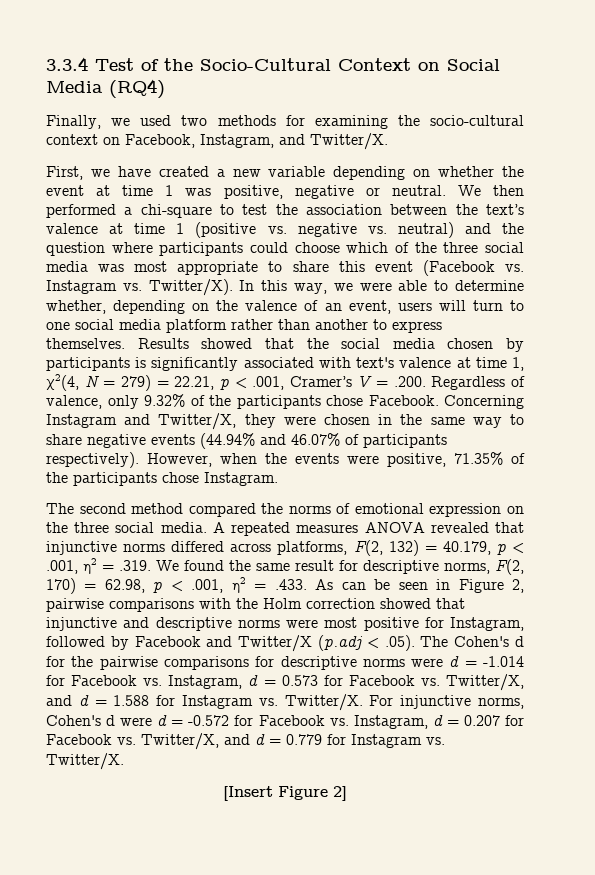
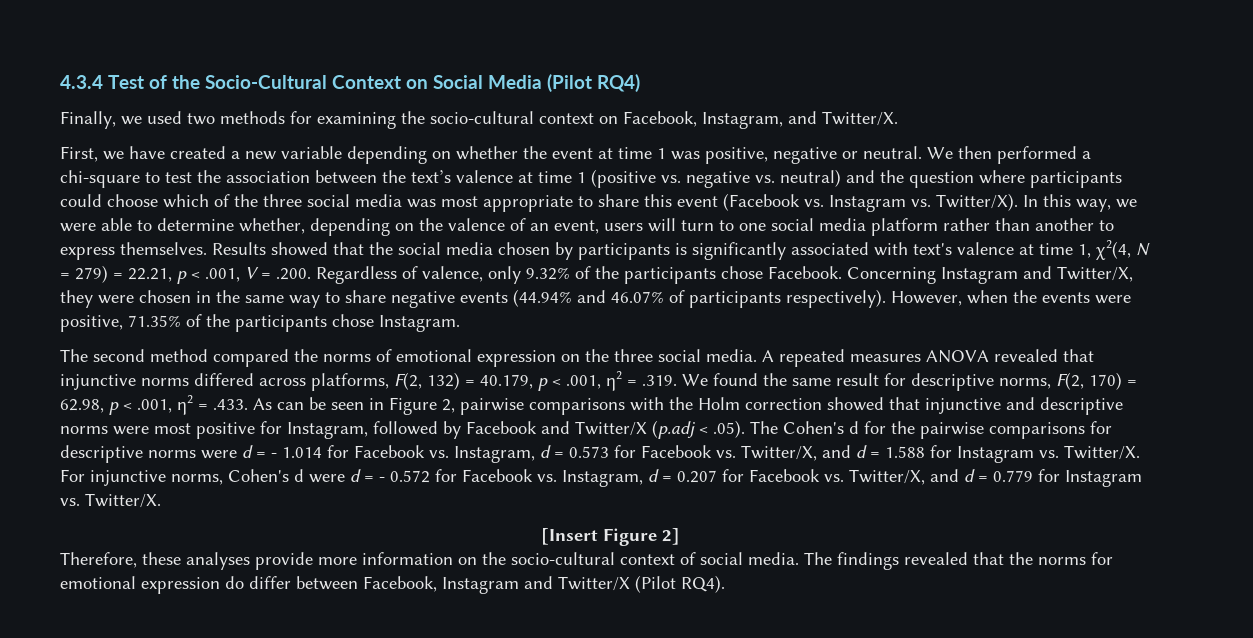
[46,57,88,71] 3.3.4 -> [60,75,103,89] 4.3.4
[109,79,165,99] (RQ4) -> [547,74,640,92] (Pilot RQ4)
[289,376,352,387] Cramer’s -> (240, 275) none
[483,656,524,667] -1.014 -> [271,447,322,458] - 1.014
[188,715,230,726] -0.572 -> [379,470,430,483] - 0.572
(347, 793) none -> [60,552,1113,570] [60,575,725,594] // Therefore, these analyses provide more information on the socio-cultural context of social media. The findings revealed that the norms for emotional expression do differ between Facebook, Instagram and Twitter/X (Pilot RQ4).

